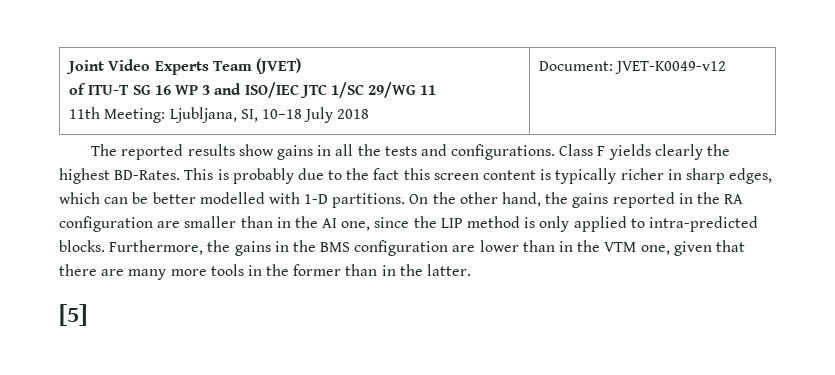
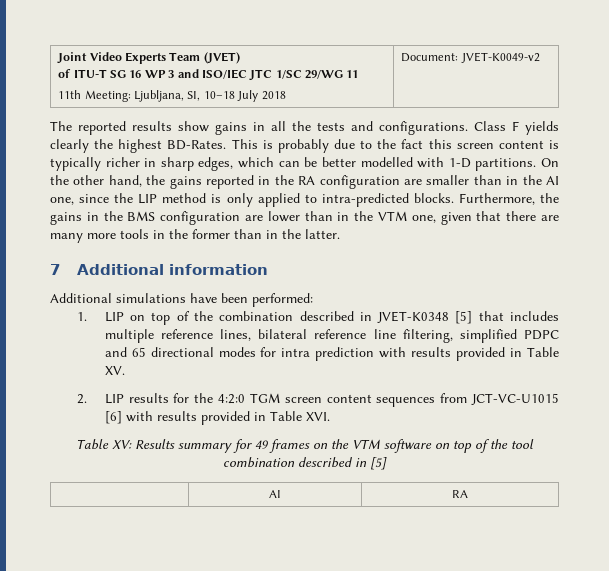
[615,61,727,74] JVET-K0049-v12 -> [460,52,540,63] JVET-K0049-v2
[59,304,87,326] [5] -> [50,264,269,275] [50,293,313,307] [77,311,559,325] [104,329,560,343] [104,347,560,361] [104,366,125,375] [77,393,559,407] [104,411,330,425] [76,439,534,453] [223,457,387,470] [269,490,281,498] [452,490,468,498] 7 Additional information // Additional simulations have been performed: // 1. LIP on top of the combination described in JVET-K0348 [5] that includes multiple reference lines, bilateral reference line filtering, simplified PDPC and 65 directional modes for intra prediction with results provided in Table XV. // 2. LIP results for the 4:2:0 TGM screen content sequences from JCT-VC-U1015 [6] with results provided in Table XVI. // Table XV: Results summary for 49 frames on the VTM software on top of the tool combination described in [5] // | AI | RA

